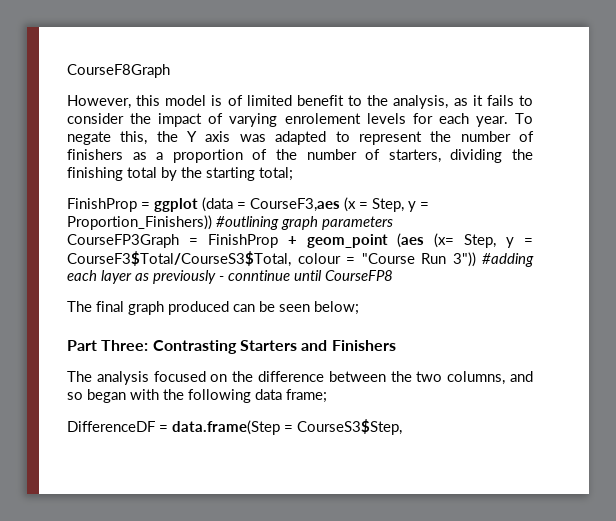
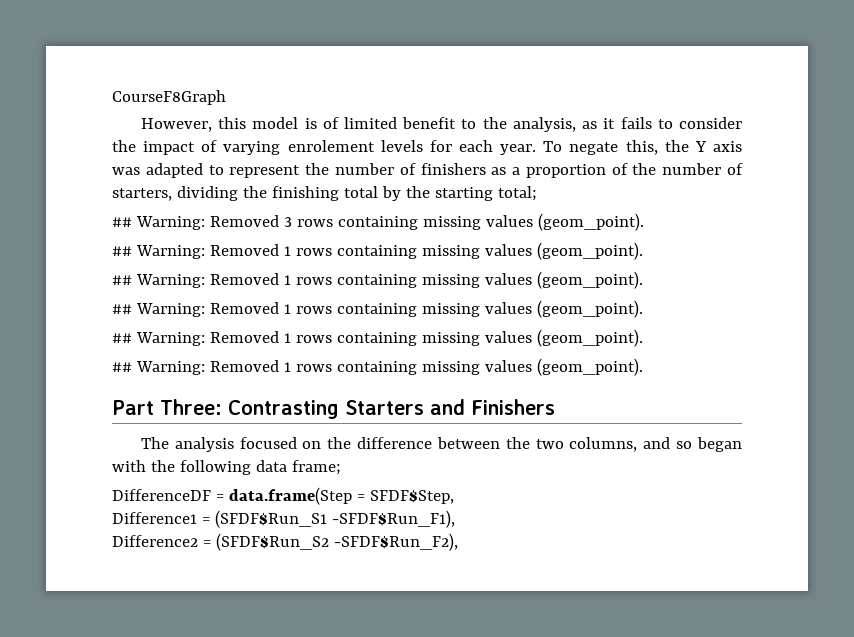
[67,197,429,212] [67,215,393,230] [67,233,534,248] [67,251,534,267] [67,270,393,284] [67,301,359,315] FinishProp = ggplot (data = CourseF3,aes (x = Step, y = Proportion_Finishers)) #outlining graph parameters // CourseFP3Graph = FinishProp + geom_point (aes (x= Step, y = CourseF3$Total/CourseS3$Total, colour = "Course Run 3")) #adding each layer as previously - conntinue until CourseFP8 // The final graph produced can be seen below; -> [112,213,644,231] [112,242,643,260] [112,271,643,289] [112,300,643,318] [112,329,643,347] [112,358,643,376] ## Warning: Removed 3 rows containing missing values (geom_point). // ## Warning: Removed 1 rows containing missing values (geom_point). // ## Warning: Removed 1 rows containing missing values (geom_point). // ## Warning: Removed 1 rows containing missing values (geom_point). // ## Warning: Removed 1 rows containing missing values (geom_point). // ## Warning: Removed 1 rows containing missing values (geom_point).
[297,419,402,435] CourseS3$Step, -> [369,490,454,504] [112,510,455,528] [112,533,458,551] SFDF$Step, // Difference1 = (SFDF$Run_S1 -SFDF$Run_F1), // Difference2 = (SFDF$Run_S2 -SFDF$Run_F2),

